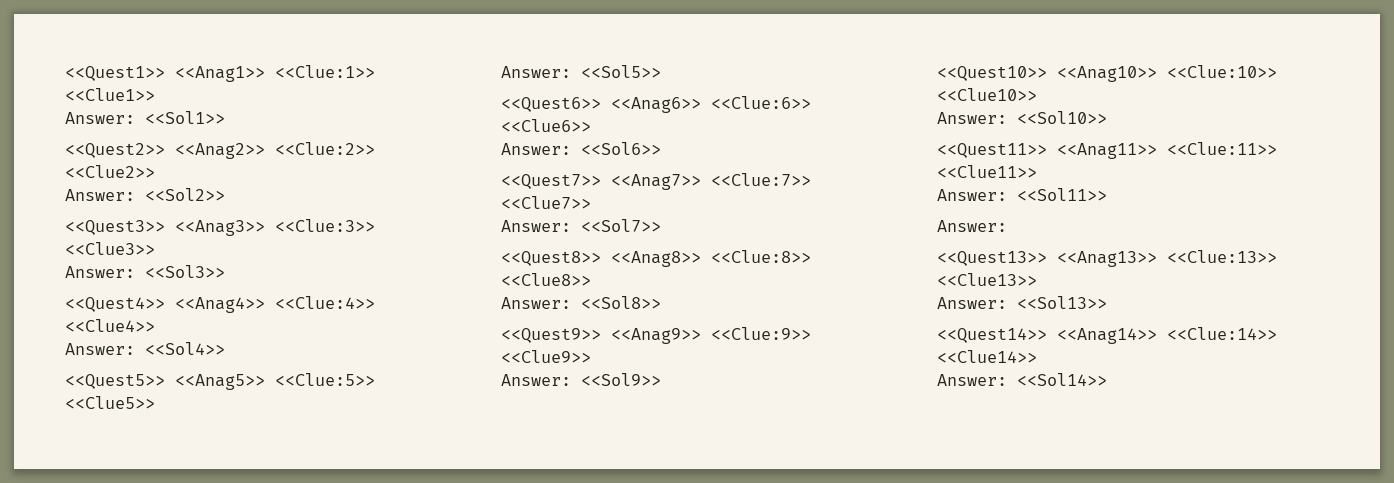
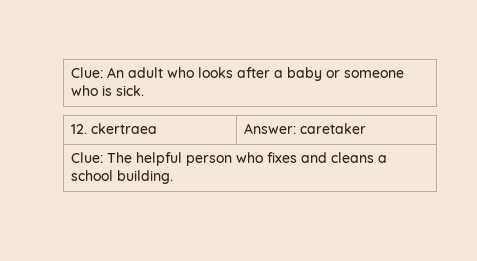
[65,65,375,82] [65,88,155,101] [65,111,225,124] [65,142,375,159] [65,165,155,178] [65,188,225,201] [65,219,375,236] [65,242,155,255] [65,265,225,278] [65,296,375,313] [65,319,155,332] [65,342,225,355] [65,373,375,390] [65,396,155,409] [501,65,661,78] [501,96,811,113] [501,119,591,132] [501,142,661,155] [501,173,811,190] [501,196,591,209] [501,219,661,232] [501,250,811,267] [501,273,591,286] [501,296,661,309] [501,327,811,344] [501,350,591,363] [501,373,661,386] [937,65,1277,82] [937,88,1037,101] [937,111,1107,124] [937,142,1277,159] [937,165,1037,178] [937,188,1107,201] [937,220,1007,232] [937,250,1277,267] [937,273,1037,286] [937,296,1107,309] [937,327,1277,344] [937,350,1037,363] [937,373,1107,386] <<Quest1>> <<Anag1>> <<Clue:1>> <<Clue1>> // Answer: <<Sol1>> // <<Quest2>> <<Anag2>> <<Clue:2>> <<Clue2>> // Answer: <<Sol2>> // <<Quest3>> <<Anag3>> <<Clue:3>> <<Clue3>> // Answer: <<Sol3>> // <<Quest4>> <<Anag4>> <<Clue:4>> <<Clue4>> // Answer: <<Sol4>> // <<Quest5>> <<Anag5>> <<Clue:5>> <<Clue5>> // Answer: <<Sol5>> // <<Quest6>> <<Anag6>> <<Clue:6>> <<Clue6>> // Answer: <<Sol6>> // <<Quest7>> <<Anag7>> <<Clue:7>> <<Clue7>> // Answer: <<Sol7>> // <<Quest8>> <<Anag8>> <<Clue:8>> <<Clue8>> // Answer: <<Sol8>> // <<Quest9>> <<Anag9>> <<Clue:9>> <<Clue9>> // Answer: <<Sol9>> // <<Quest10>> <<Anag10>> <<Clue:10>> <<Clue10>> // Answer: <<Sol10>> // <<Quest11>> <<Anag11>> <<Clue:11>> <<Clue11>> // Answer: <<Sol11>> // Answer: // <<Quest13>> <<Anag13>> <<Clue:13>> <<Clue13>> // Answer: <<Sol13>> // <<Quest14>> <<Anag14>> <<Clue:14>> <<Clue14>> // Answer: <<Sol14>> -> [71,67,405,81] [71,85,145,96] [71,123,158,134] [244,123,367,134] [71,152,388,166] [71,170,174,184] Clue: An adult who looks after a baby or someone who is sick. // 12. ckertraea | Answer: caretaker // Clue: The helpful person who fixes and cleans a school building.

